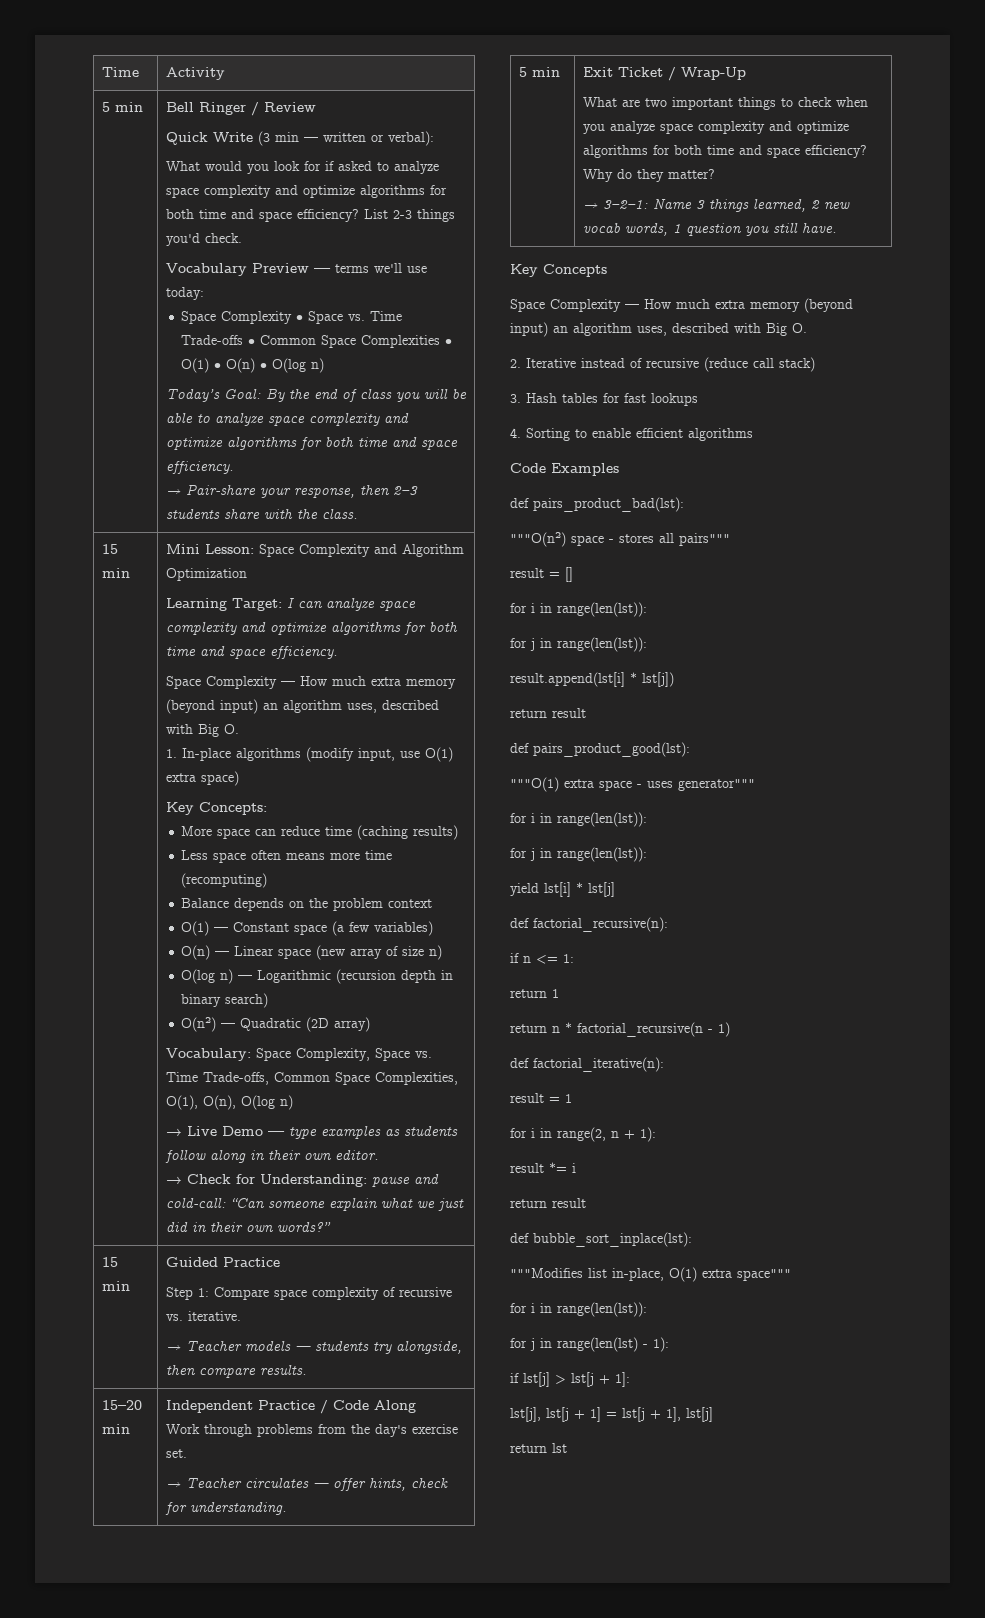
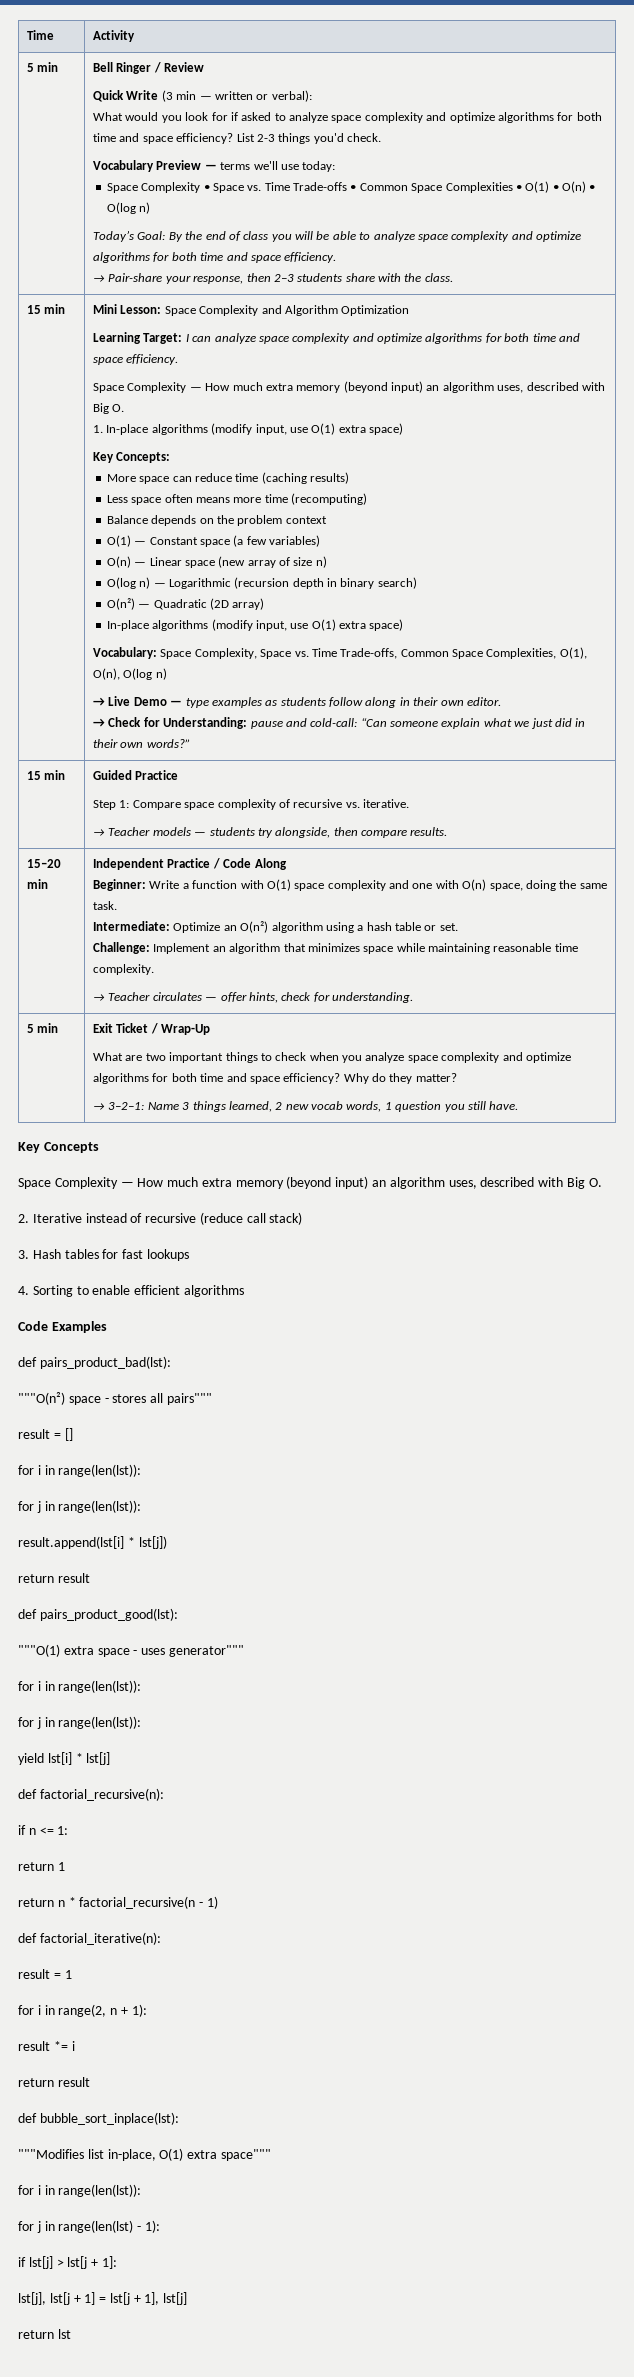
(371, 1024) none -> [106,619,404,631] // In-place algorithms (modify input, use O(1) extra space)
[165,1424,458,1437] [165,1449,187,1458] Work through problems from the day's exercise set. -> [93,879,607,891] [93,901,118,910] [93,921,458,933] [93,942,578,954] [93,964,155,975] Beginner: Write a function with O(1) space complexity and one with O(n) space, doing the same task. // Intermediate: Optimize an O(n²) algorithm using a hash table or set. // Challenge: Implement an algorithm that minimizes space while maintaining reasonable time complexity.

